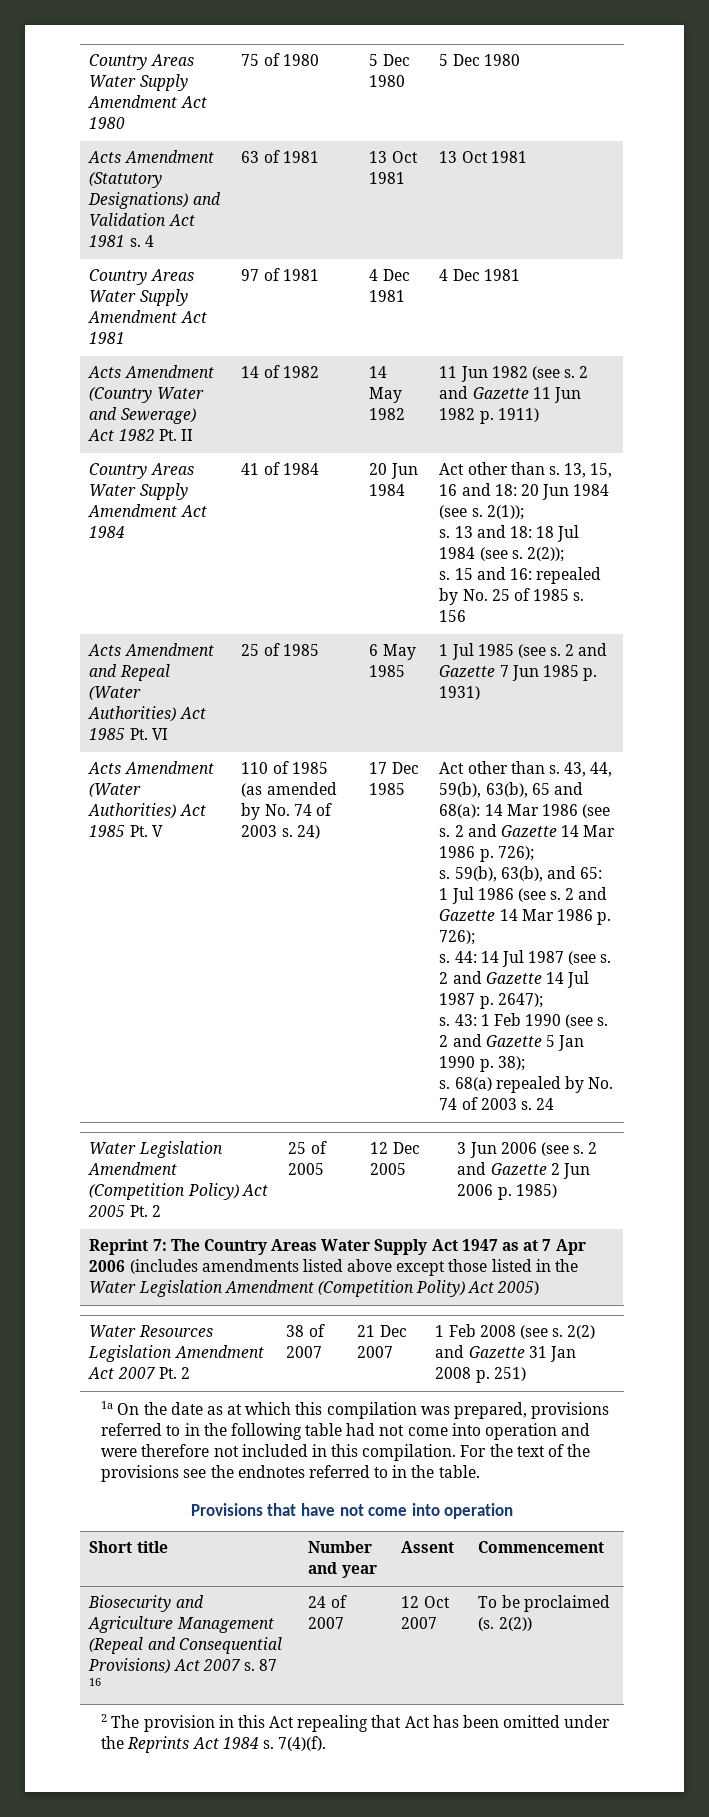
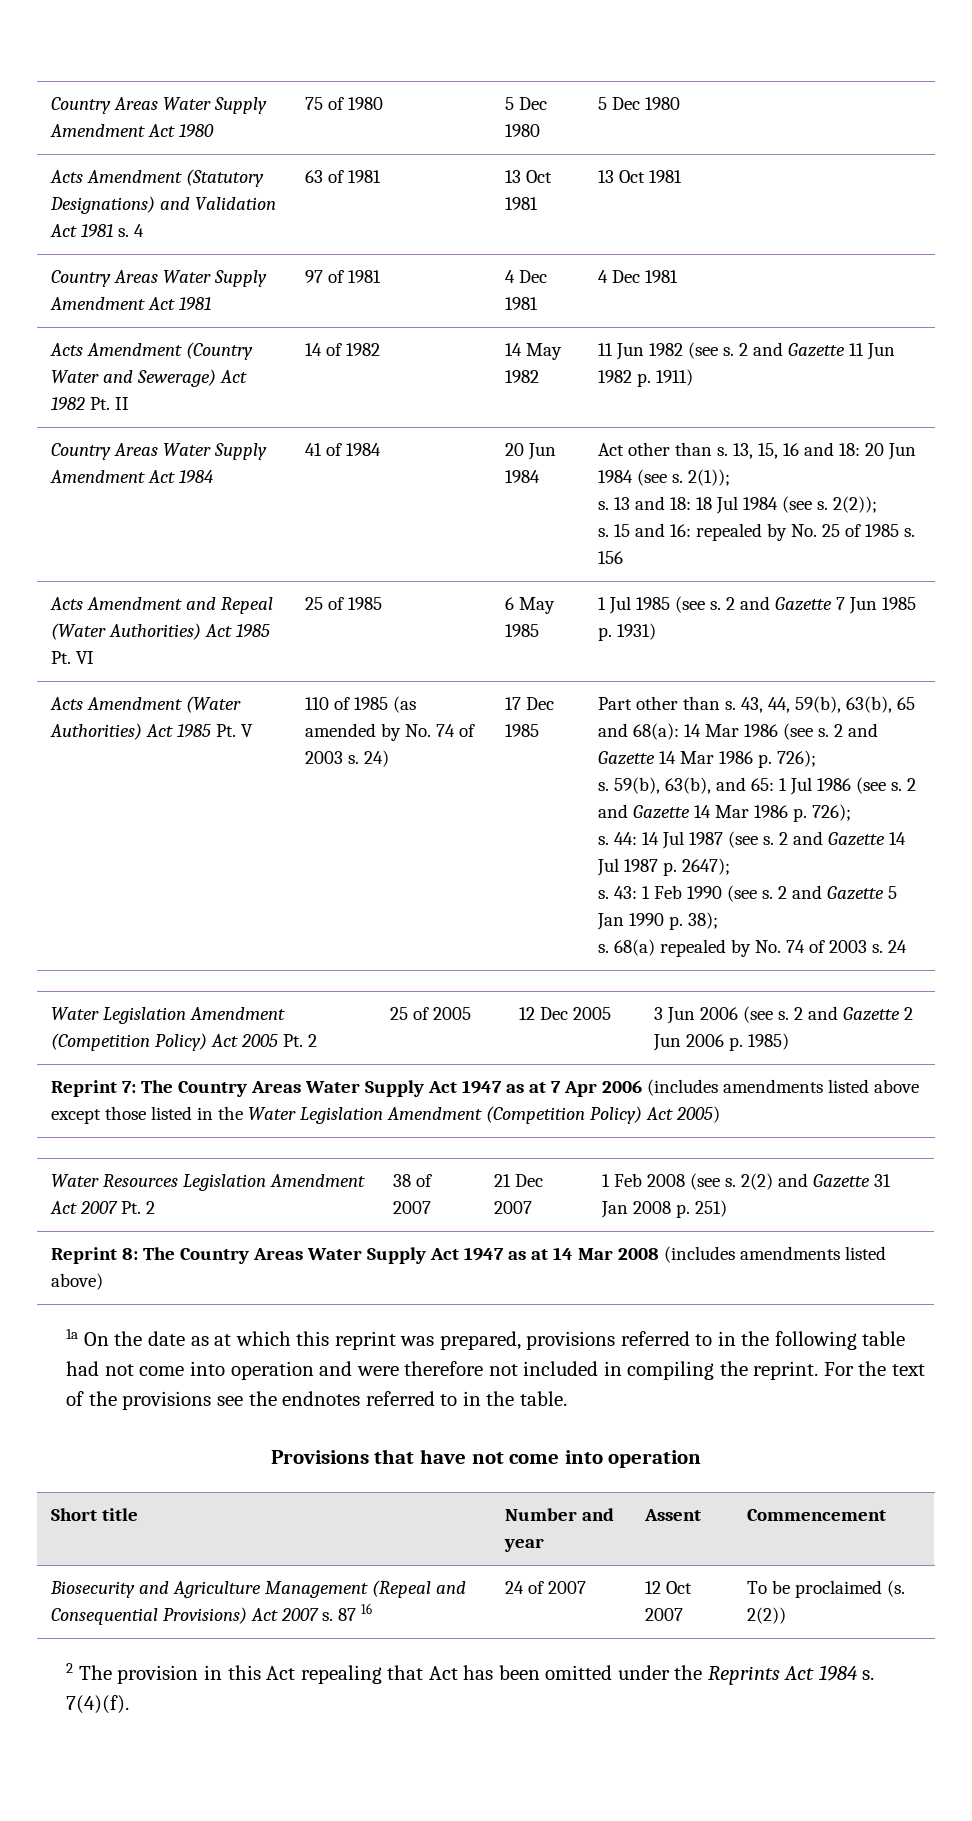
[439,762,465,774] Act -> [598,697,633,710] Part
[416,1280,466,1297] Polity) -> [590,1106,643,1124] Policy)
(526, 1374) none -> [51,1246,887,1264] [51,1273,104,1290] // Reprint 8: The Country Areas Water Supply Act 1947 as at 14 Mar 2008 (includes amendments listed above)
[326,1402,417,1419] compilation -> [334,1331,396,1350] reprint
[331,1444,457,1461] this compilation. -> [627,1361,819,1380] compiling the reprint.

